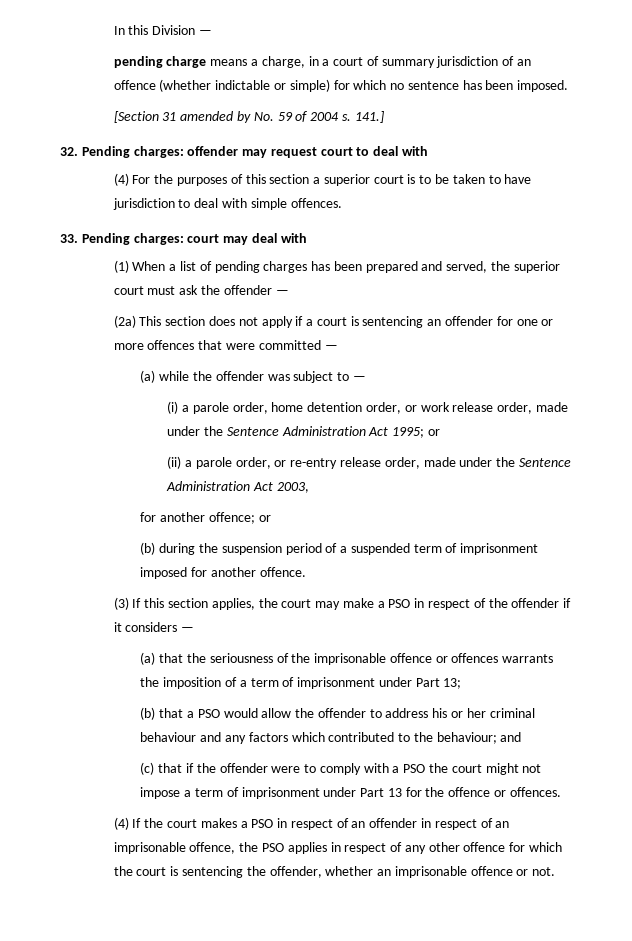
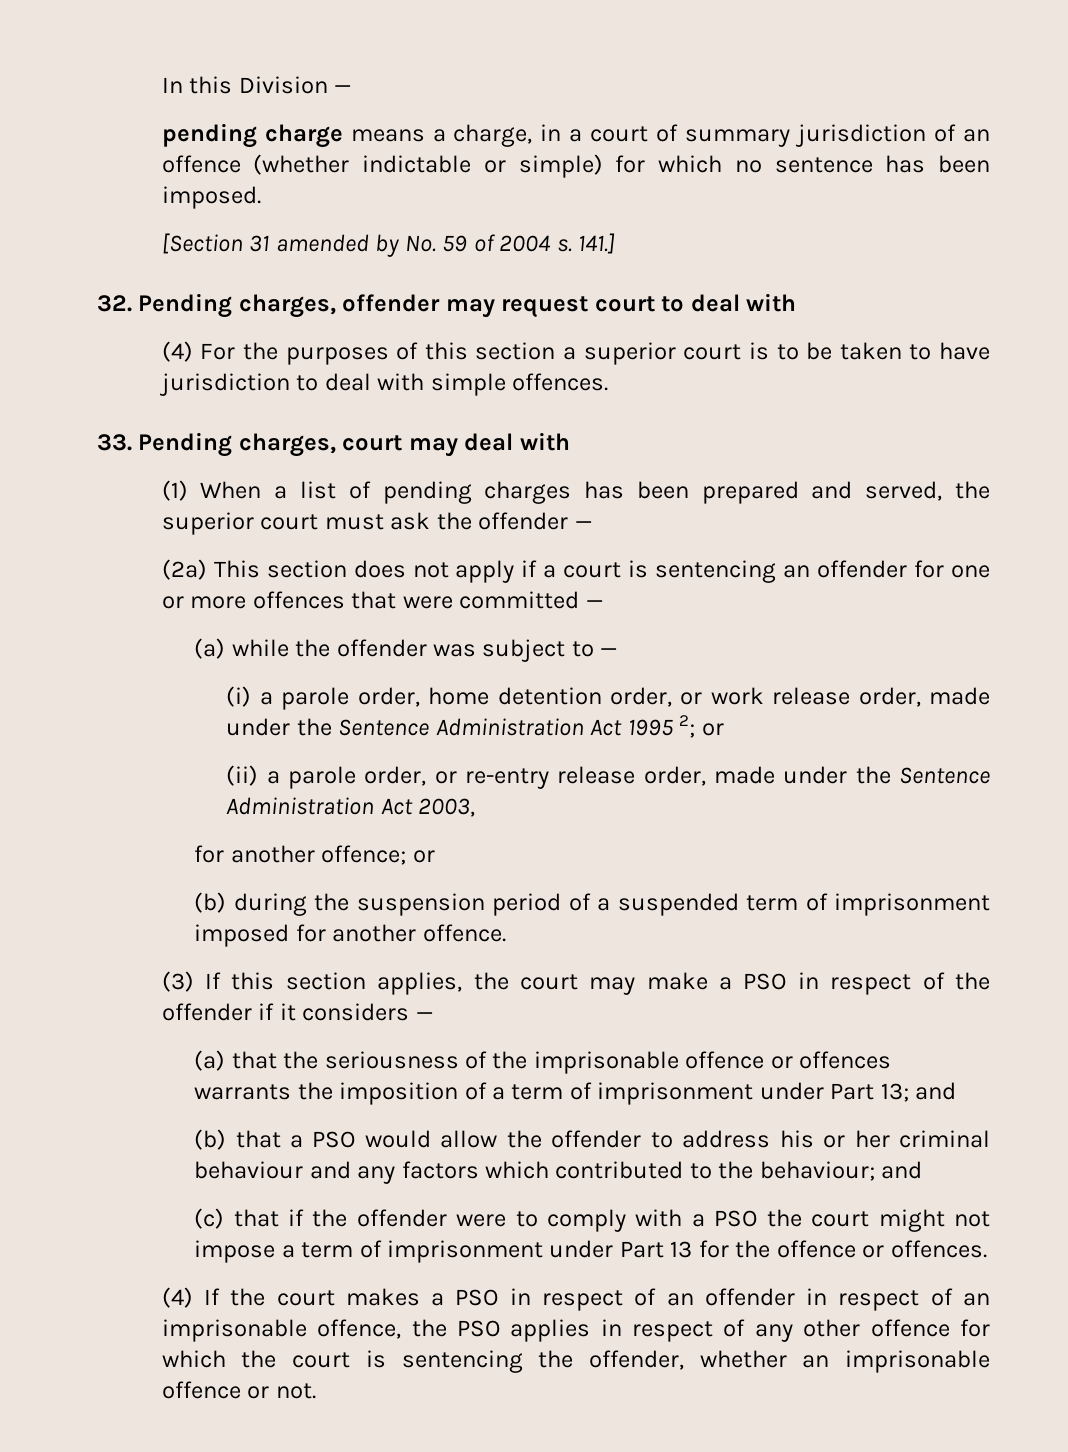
[133,146,184,158] charges: -> [238,294,336,318] charges,
[133,233,184,245] charges: -> [238,433,336,457] charges,
[392,427,425,438] 1995; -> [627,715,696,738] 1995 2;
(462, 683) none -> [915,1082,957,1100] and

